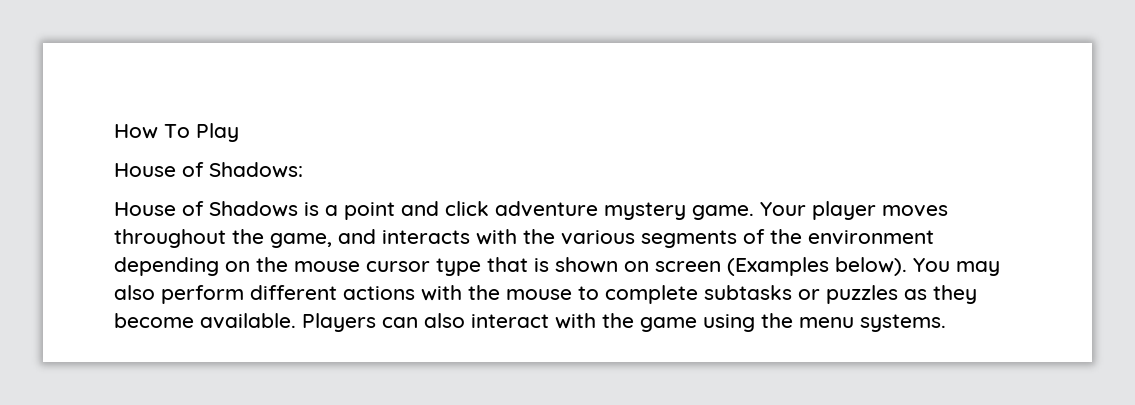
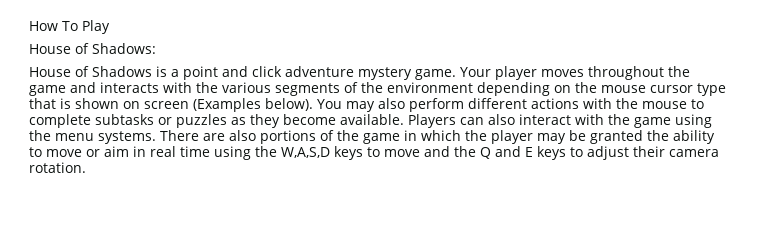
[270,233,332,248] game, -> [29,85,66,96] game
(946, 323) none -> [160,130,715,144] [29,146,719,160] [29,162,86,173] There are also portions of the game in which the player may be granted the ability to move or aim in real time using the W,A,S,D keys to move and the Q and E keys to adjust their camera rotation.

